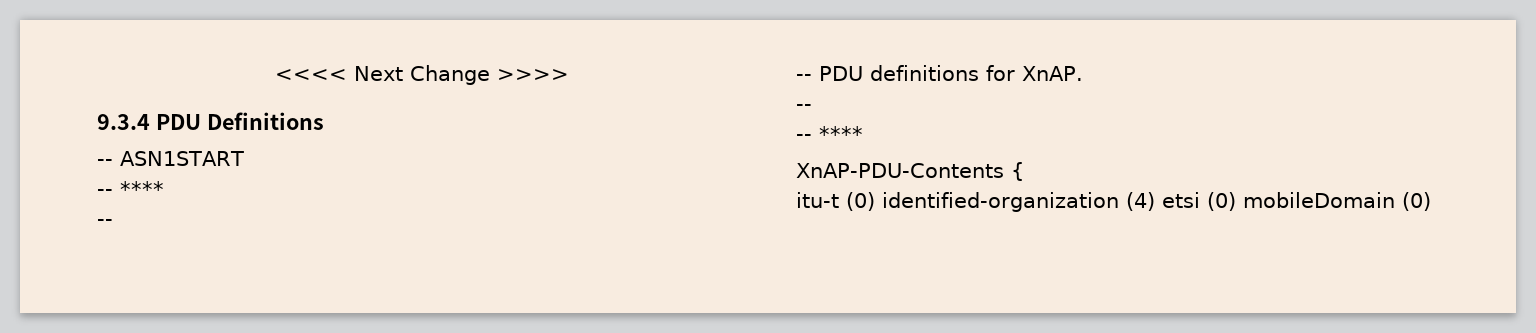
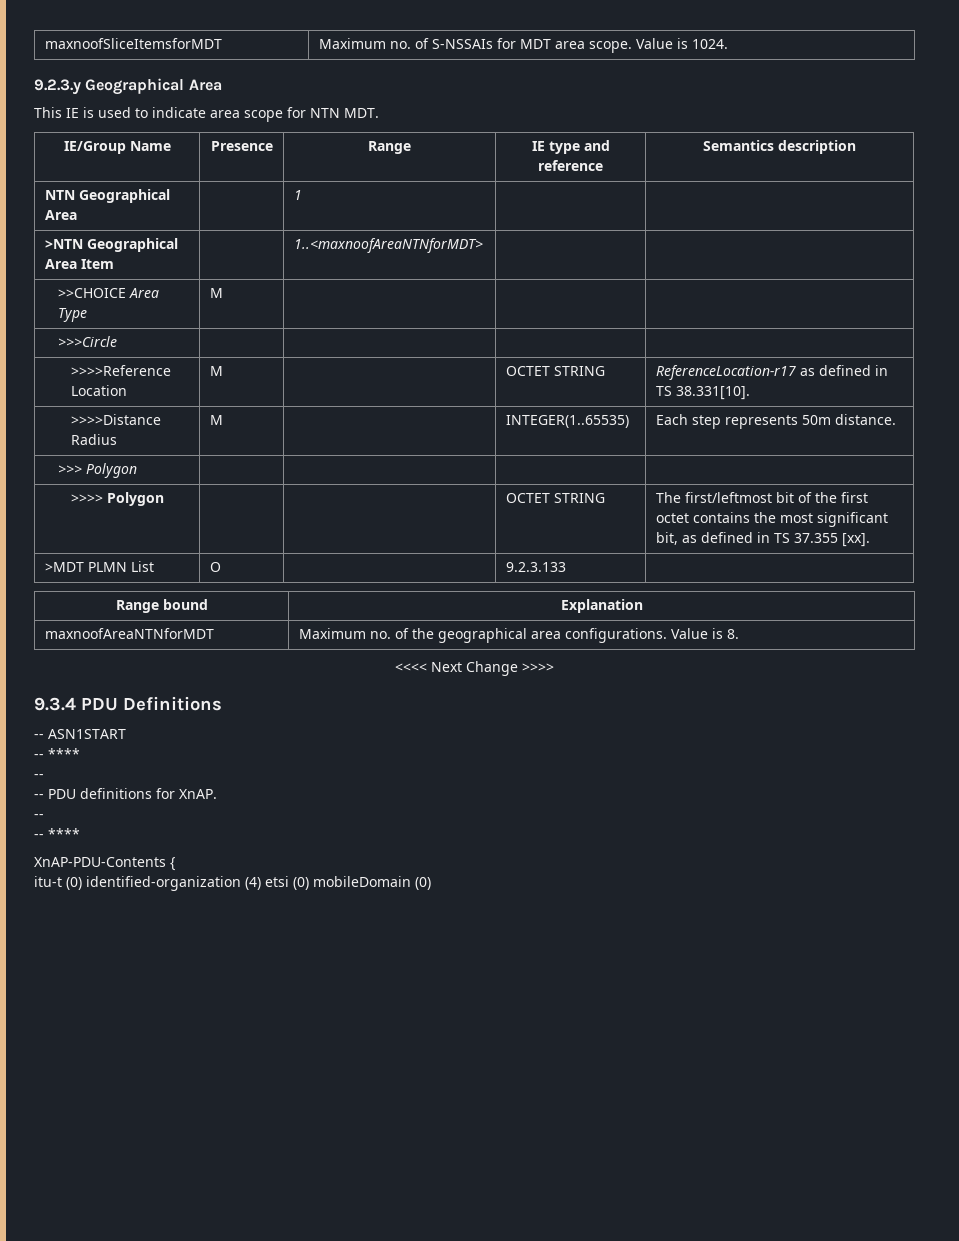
(274, 75) none -> [44,38,222,49] [318,38,728,53] [34,78,222,95] [34,107,379,122] [63,141,171,154] [210,141,273,151] [368,141,411,154] [531,140,610,154] [538,160,603,171] [703,140,856,154] [44,189,170,203] [44,210,77,220] [293,190,302,200] [44,238,178,252] [44,259,114,269] [293,238,483,253] [58,288,160,298] [58,308,88,322] [209,288,223,298] [58,336,118,347] [71,365,172,376] [71,385,128,396] [209,366,223,376] [505,366,605,376] [655,365,888,380] [655,386,750,400] [71,414,162,425] [71,434,118,445] [209,415,223,425] [505,415,629,428] [655,414,896,429] [58,463,138,478] [71,492,165,506] [505,493,605,503] [655,492,868,503] [655,512,888,527] [655,532,870,547] [44,561,154,572] [209,562,221,572] [505,562,566,572] [115,599,208,613] [560,599,643,613] [44,628,214,639] [298,628,739,643] maxnoofSliceItemsforMDT | Maximum no. of S-NSSAIs for MDT area scope. Value is 1024. // 9.2.3.y Geographical Area // This IE is used to indicate area scope for NTN MDT. // IE/Group Name | Presence | Range | IE type and reference | Semantics description // NTN Geographical Area | | 1 | | // >NTN Geographical Area Item | | 1..<maxnoofAreaNTNforMDT> | | // >>CHOICE Area Type | M | | | // >>>Circle | | | | // >>>>Reference Location | M | | OCTET STRING | ReferenceLocation-r17 as defined in TS 38.331[10]. // >>>>Distance Radius | M | | INTEGER(1..65535) | Each step represents 50m distance. // >>> Polygon | | | | // >>>> Polygon | | | OCTET STRING | The first/leftmost bit of the first octet contains the most significant bit, as defined in TS 37.355 [xx]. // >MDT PLMN List | O | | 9.2.3.133 | // Range bound | Explanation // maxnoofAreaNTNforMDT | Maximum no. of the geographical area configurations. Value is 8. //

